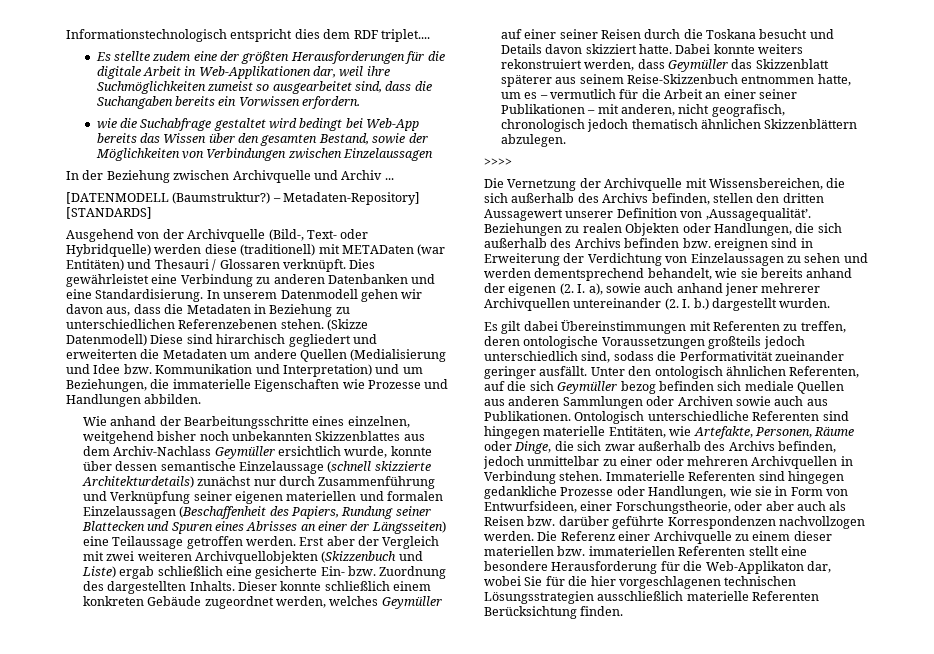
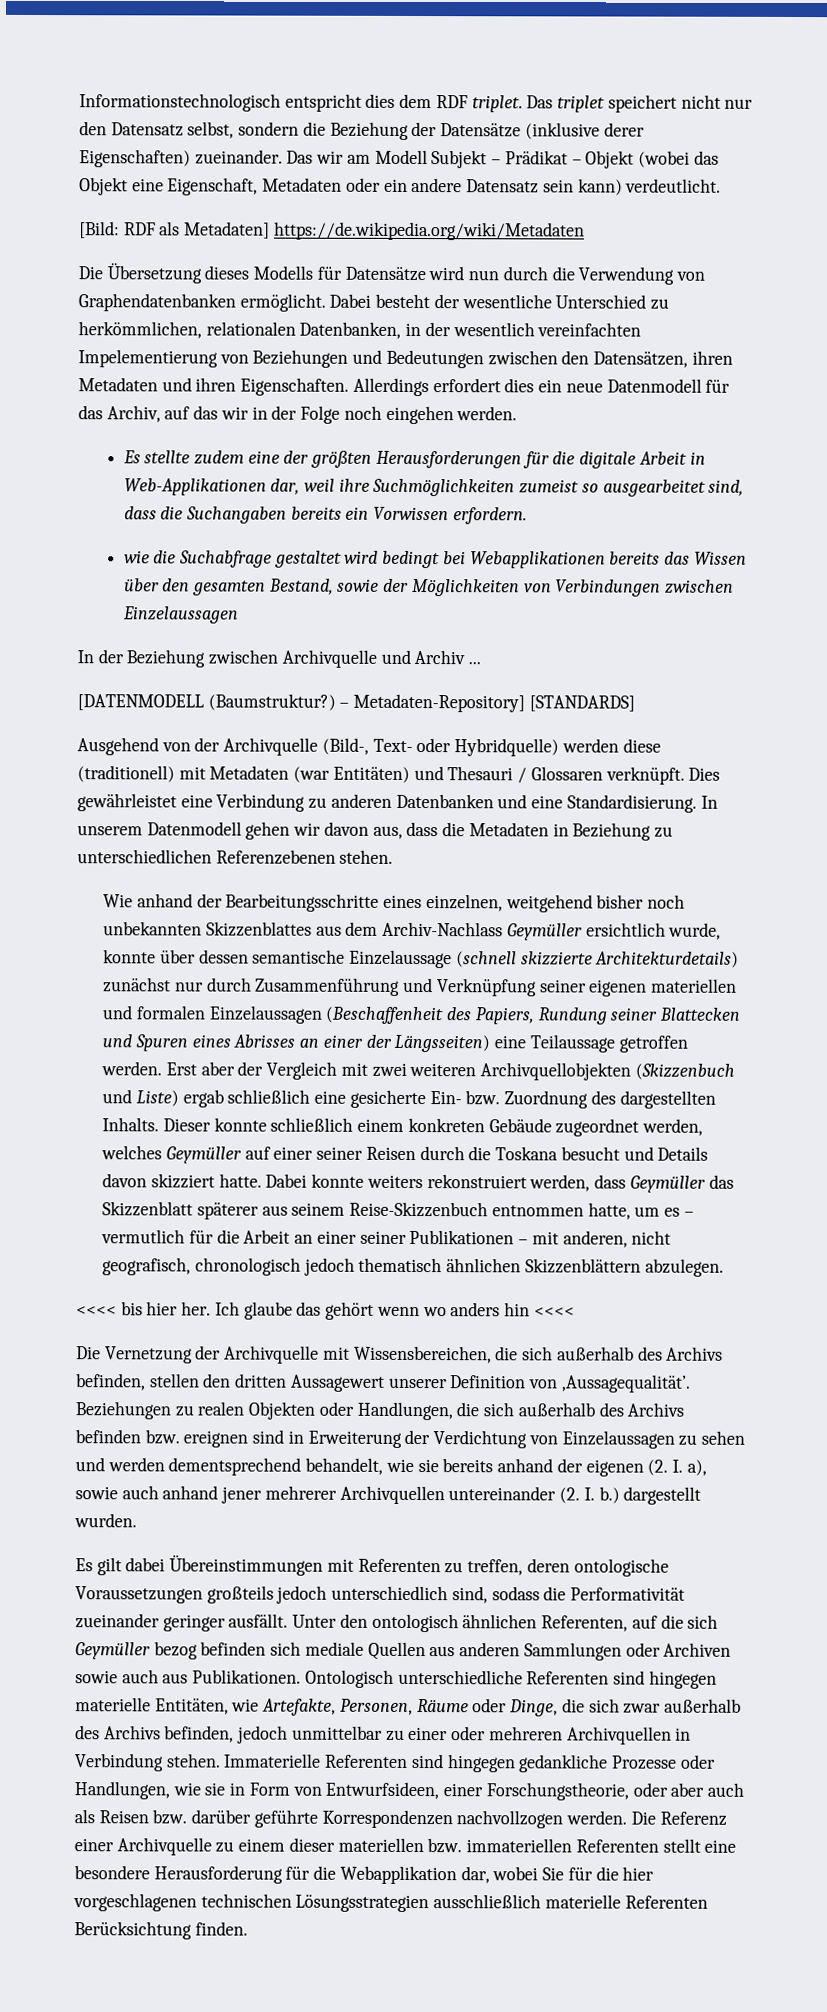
[380,29,430,42] triplet.... -> [471,94,754,113] [79,121,645,140] [79,149,719,169] [79,177,722,196] [79,221,585,241] [78,263,705,285] [78,293,670,312] [78,321,642,339] [78,349,733,369] [78,377,731,397] [78,405,518,425] triplet. Das triplet speichert nicht nur den Datensatz selbst, sondern die Beziehung der Datensätze (inklusive derer Eigenschaften) zueinander. Das wir am Modell Subjekt – Prädikat – Objekt (wobei das Objekt eine Eigenschaft, Metadaten oder ein andere Datensatz sein kann) verdeutlicht. // [Bild: RDF als Metadaten] https://de.wikipedia.org/wiki/Metadaten // Die Übersetzung dieses Modells für Datensätze wird nun durch die Verwendung von Graphendatenbanken ermöglicht. Dabei besteht der wesentliche Unterschied zu herkömmlichen, relationalen Datenbanken, in der wesentlich vereinfachten Impelementierung von Beziehungen und Bedeutungen zwischen den Datensätzen, ihren Metadaten und ihren Eigenschaften. Allerdings erfordert dies ein neue Datenmodell für das Archiv, auf das wir in der Folge noch eingehen werden.
[366,118,420,131] Web-App -> [469,551,606,569] Webapplikationen
[341,245,414,254] METADaten -> [209,765,290,780] Metadaten
[327,319,369,331] [66,334,377,347] [66,349,447,362] [66,364,423,377] [66,379,449,392] [66,394,202,407] (Skizze Datenmodell) Diese sind hirarchisch gegliedert und erweiterten die Metadaten um andere Quellen (Medialisierung und Idee bzw. Kommunikation und Interpretation) und um Beziehungen, die immaterielle Eigenschaften wie Prozesse und Handlungen abbilden. -> (394, 856) none
[484,158,512,166] >>>> -> [76,1301,575,1320] <<<< bis hier her. Ich glaube das gehört wenn wo anders hin <<<<
[705,561,804,574] Web-Applikaton -> [339,1865,457,1885] Webapplikation

